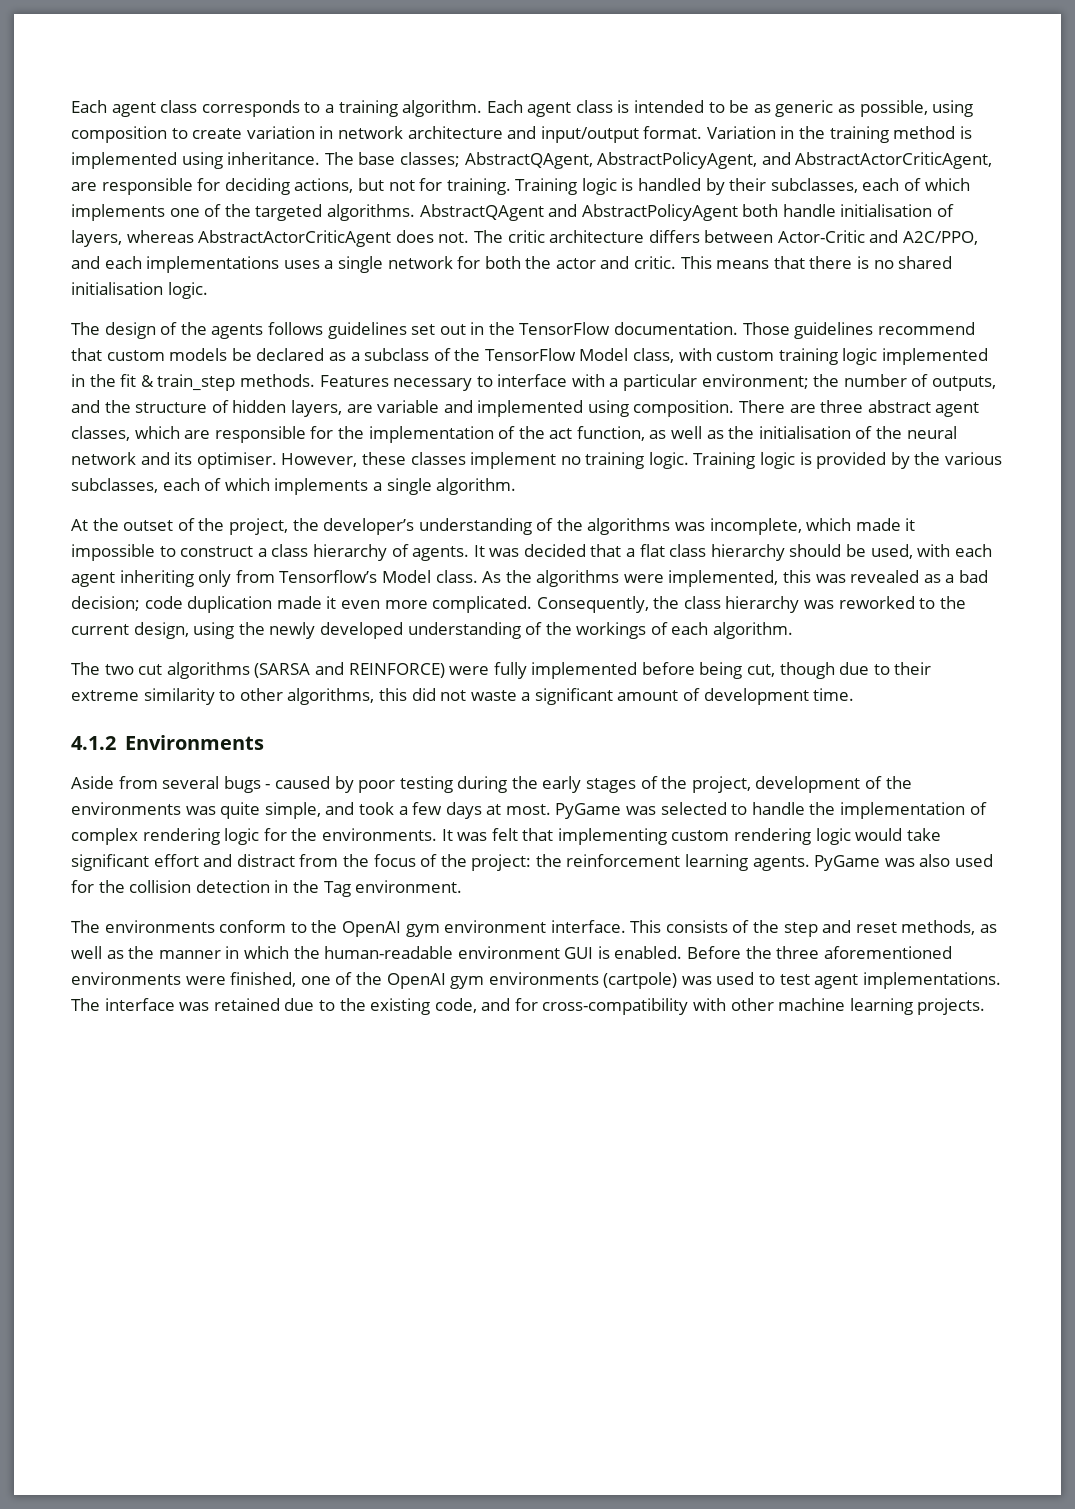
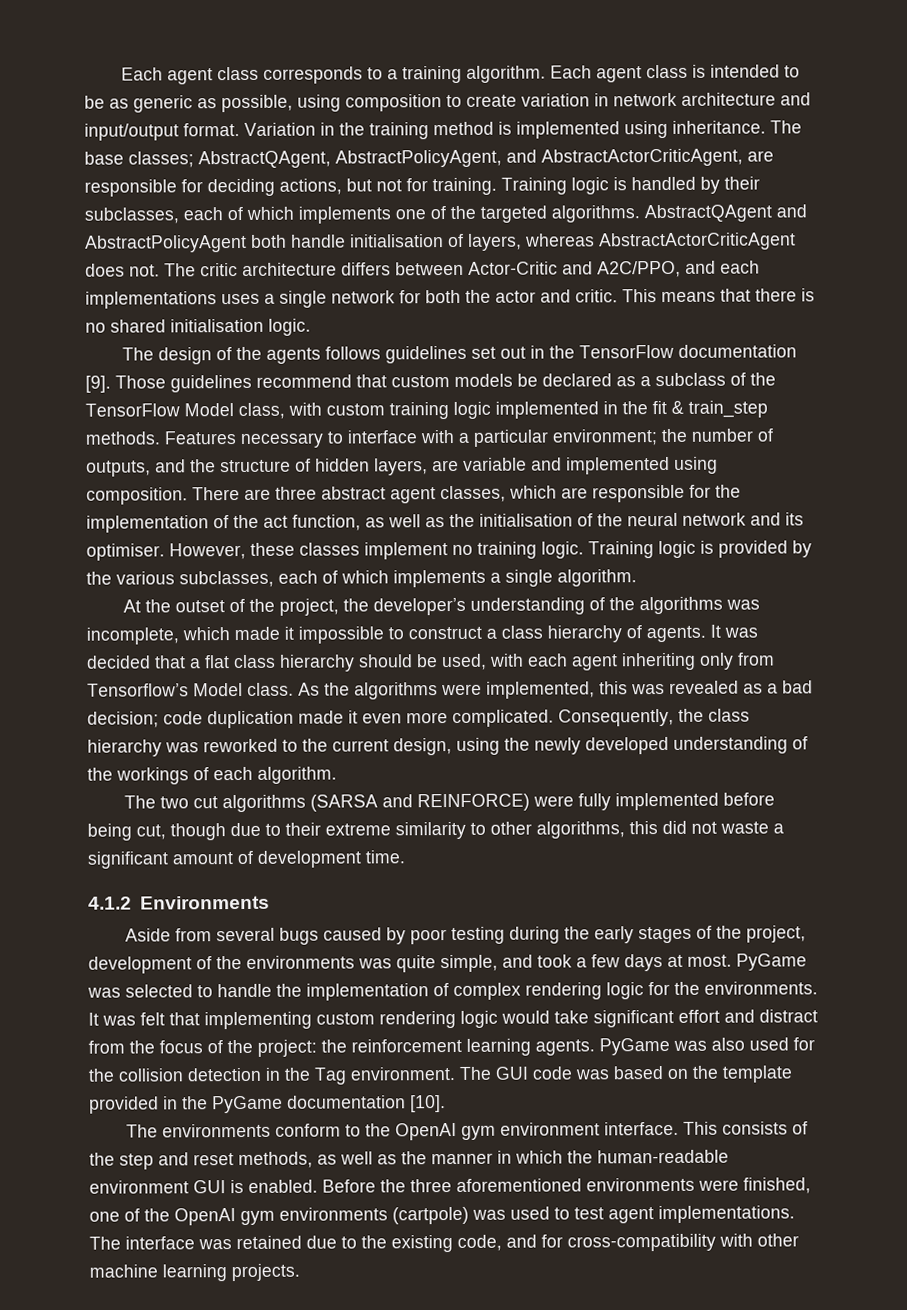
[614,322,739,335] documentation. -> [677,344,797,358] [85,375,111,393] documentation [9].
[265,784,271,789] - -> (319, 936) none
(463, 886) none -> [459,1065,793,1083] [89,1095,446,1114] The GUI code was based on the template provided in the PyGame documentation [10].

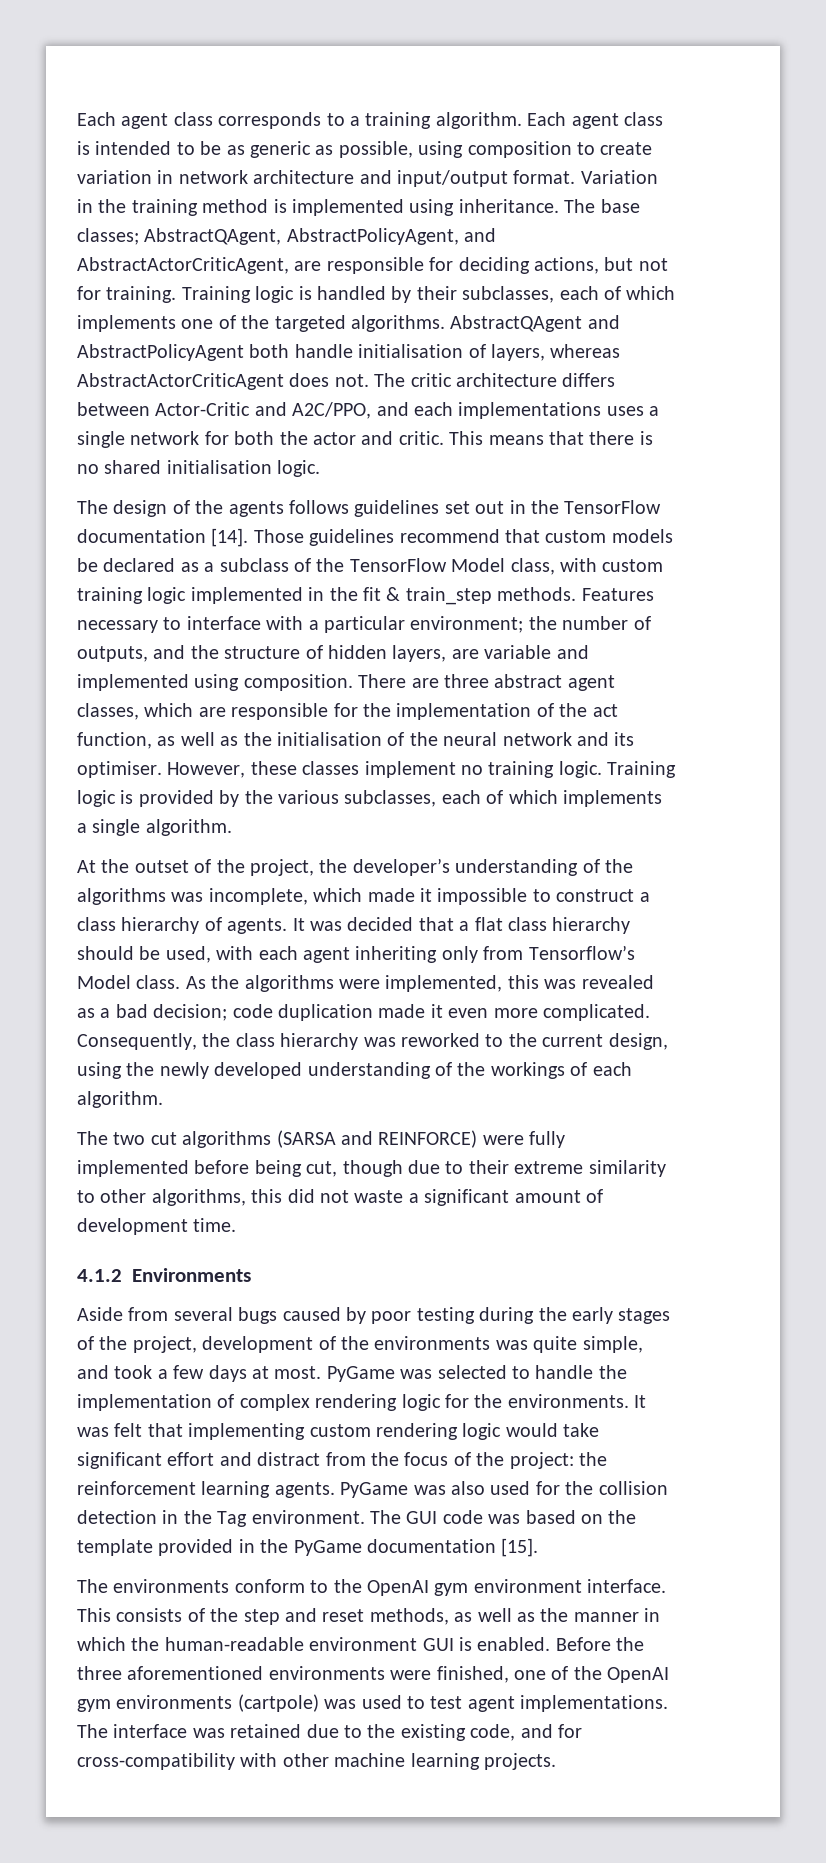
[85,375,111,393] [9]. -> [211,528,249,547] [14].
[410,1095,446,1113] [10]. -> [501,1538,539,1557] [15].

